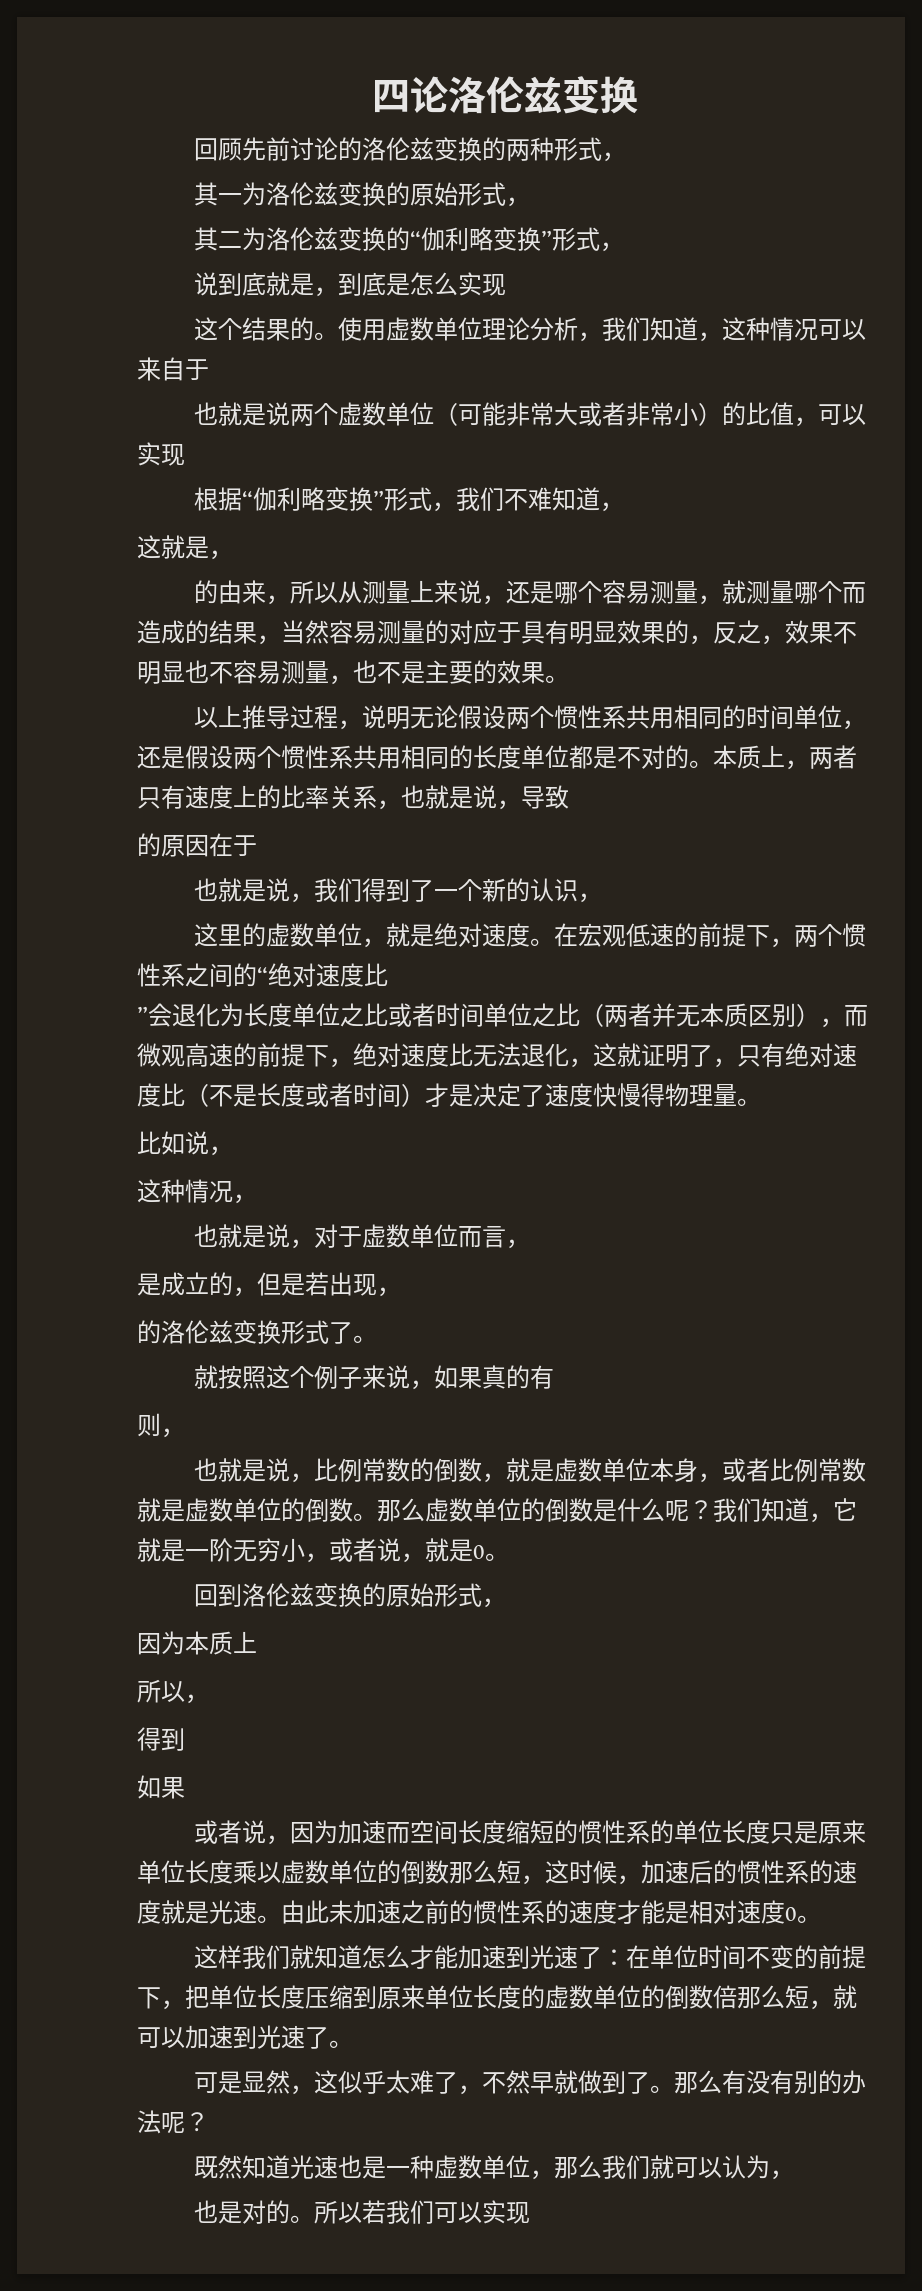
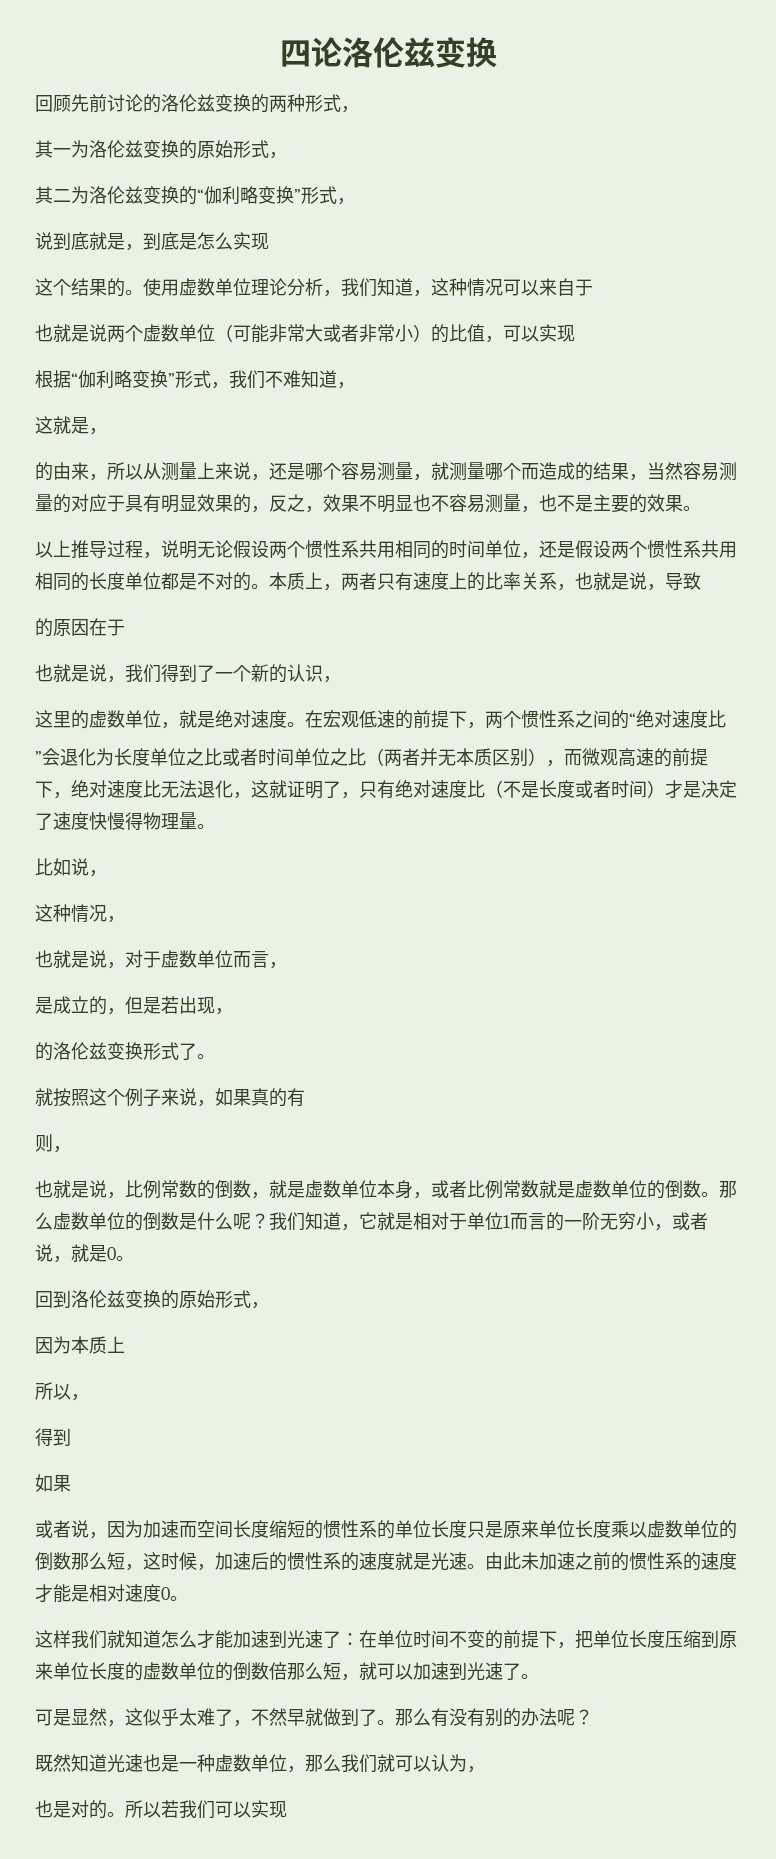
(185, 1550) none -> [413,1212,564,1231] 相对于单位1而言的

